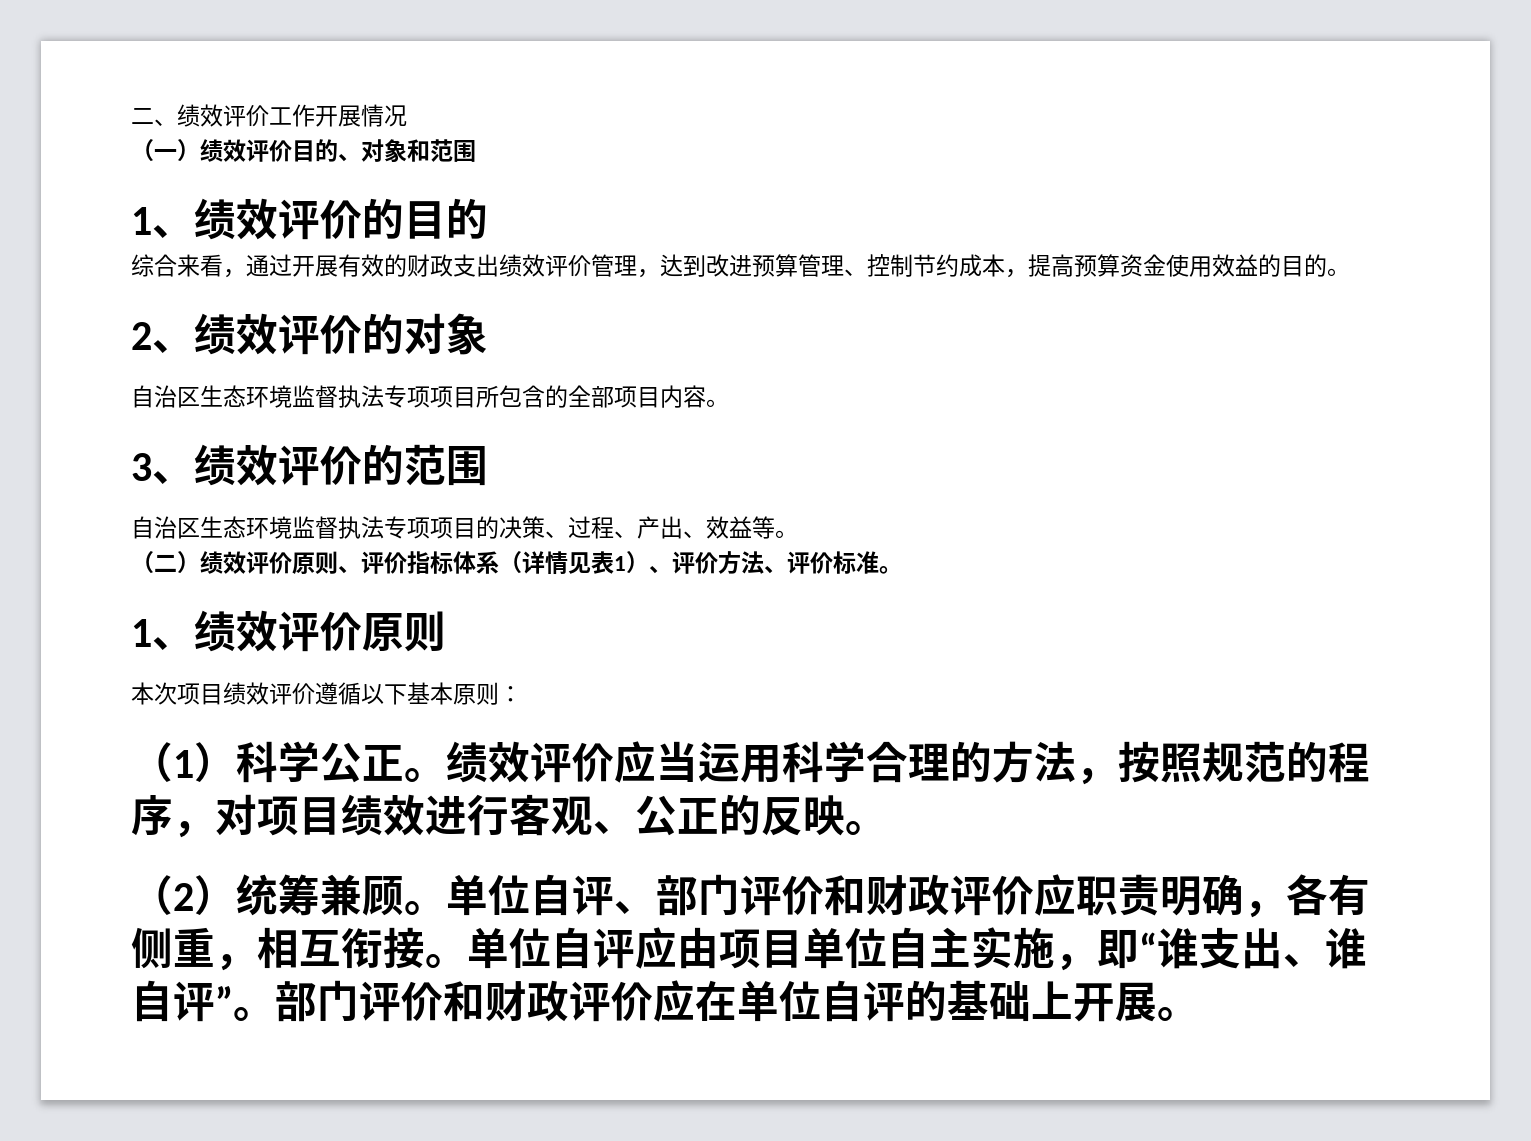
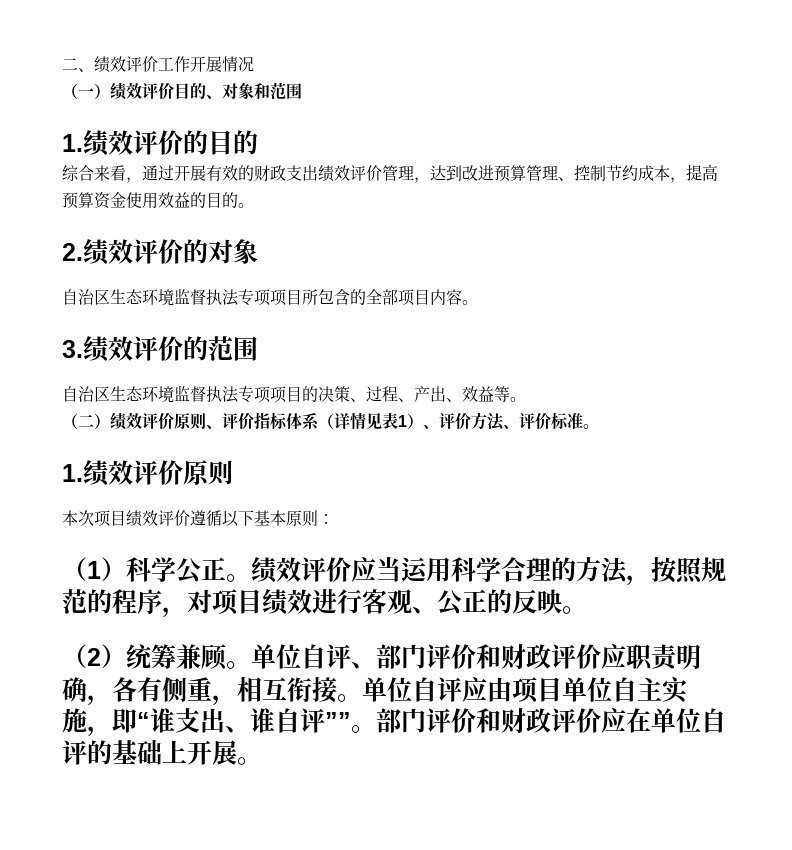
[131,207,194,238] 1、 -> [62,134,83,152] 1.
[131,322,194,353] 2、 -> [62,243,83,261] 2.
[131,453,194,484] 3、 -> [62,340,83,358] 3.
[131,619,194,650] 1、 -> [62,464,83,482] 1.
[215,985,233,1017] ” -> [325,712,351,730] ””

